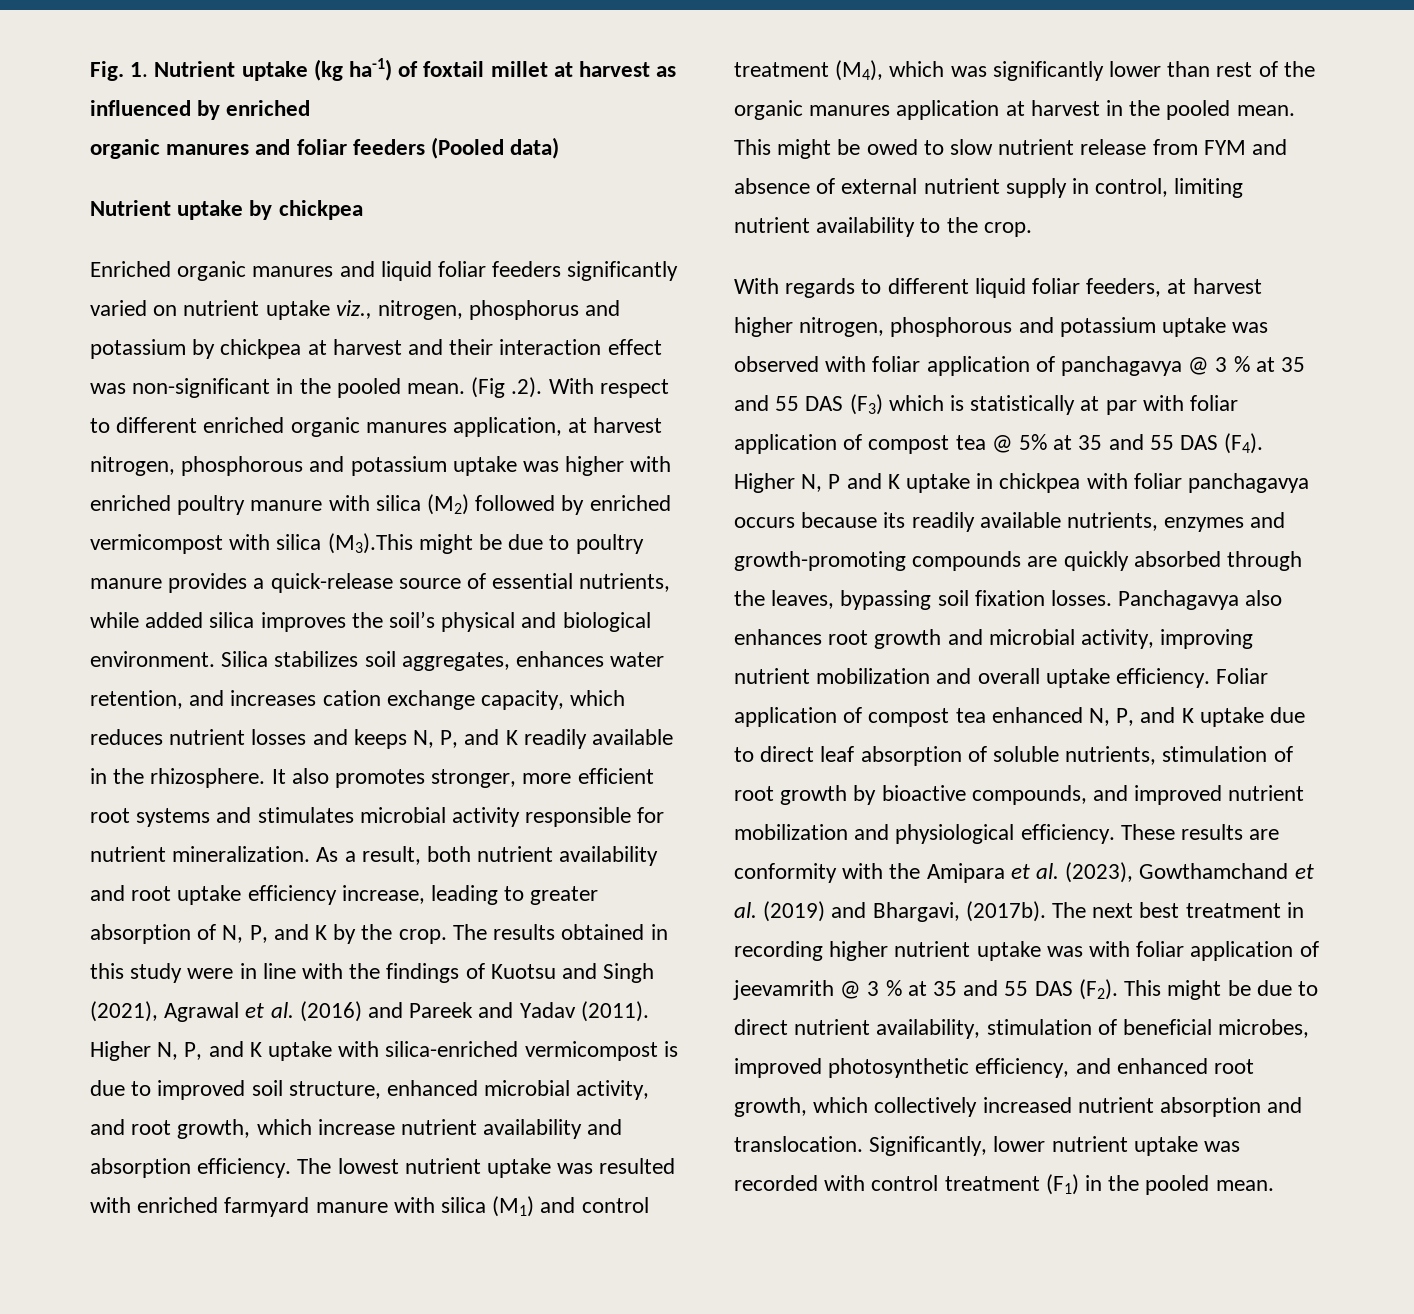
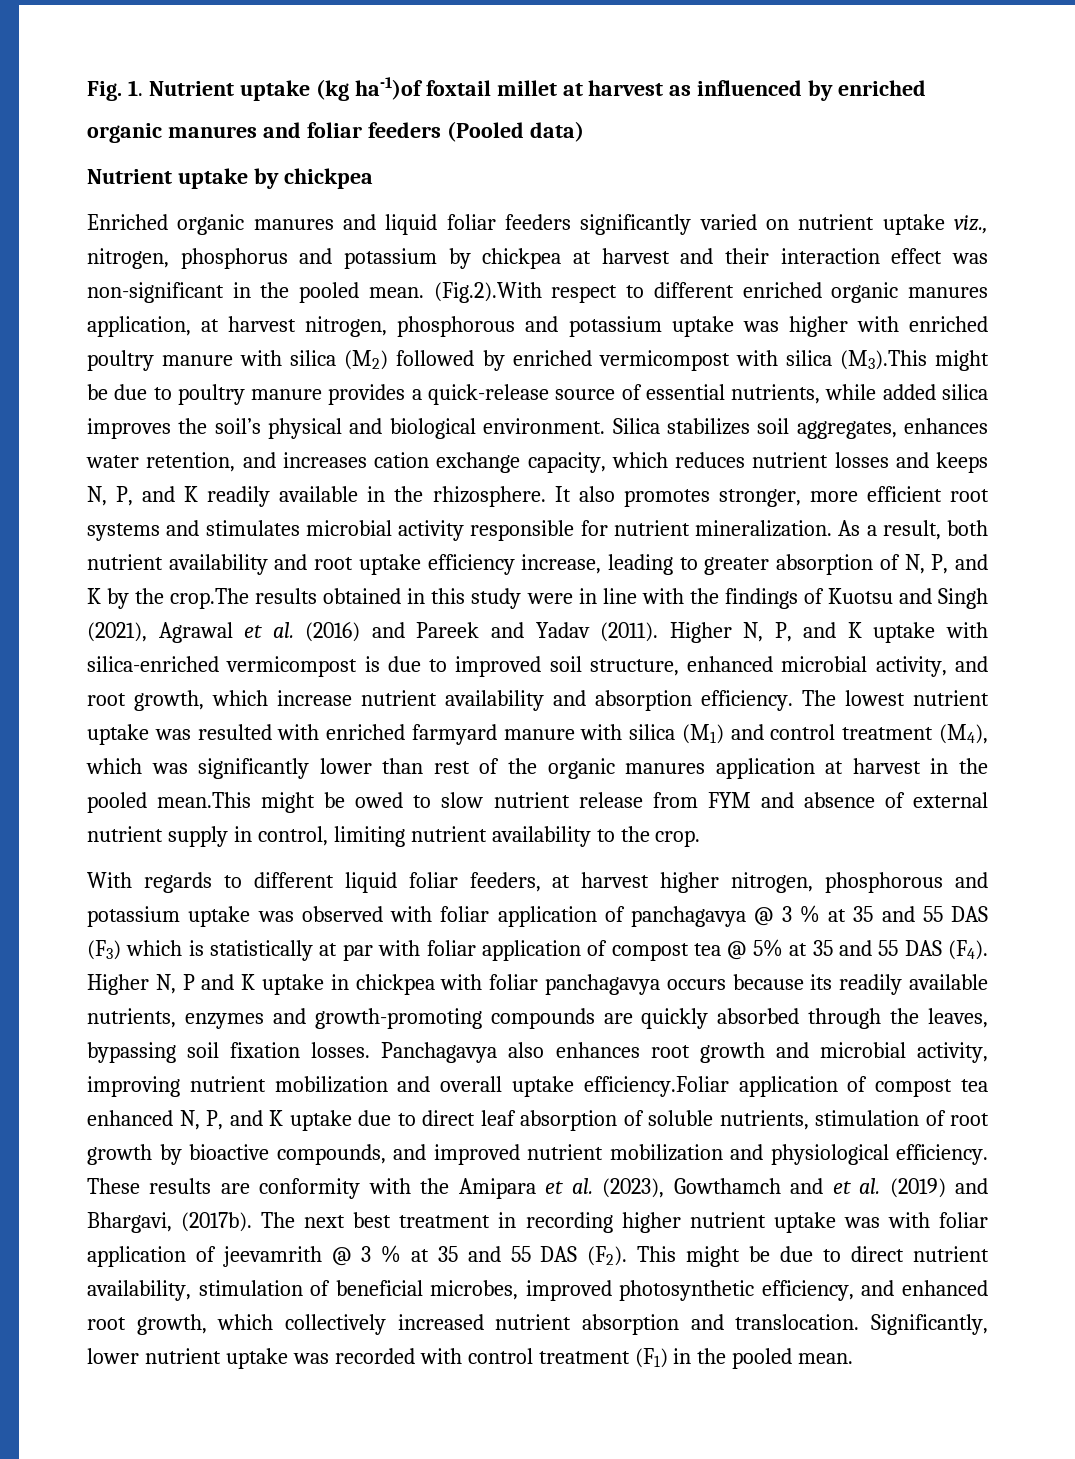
[349,58,419,81] ha-1) of -> [354,77,423,100] ha-1)of
[471,377,594,398] (Fig .2). With -> [433,282,542,303] (Fig.2).With
[398,924,487,944] crop. The -> [170,588,250,609] crop.The
[1236,105,1295,116] [734,139,771,155] mean. This -> [157,792,252,808] mean.This
[1116,668,1269,688] efficiency. Foliar -> [583,1076,729,1097] efficiency.Foliar
[1139,863,1289,879] Gowthamchand -> [673,1178,824,1194] Gowthamch and

